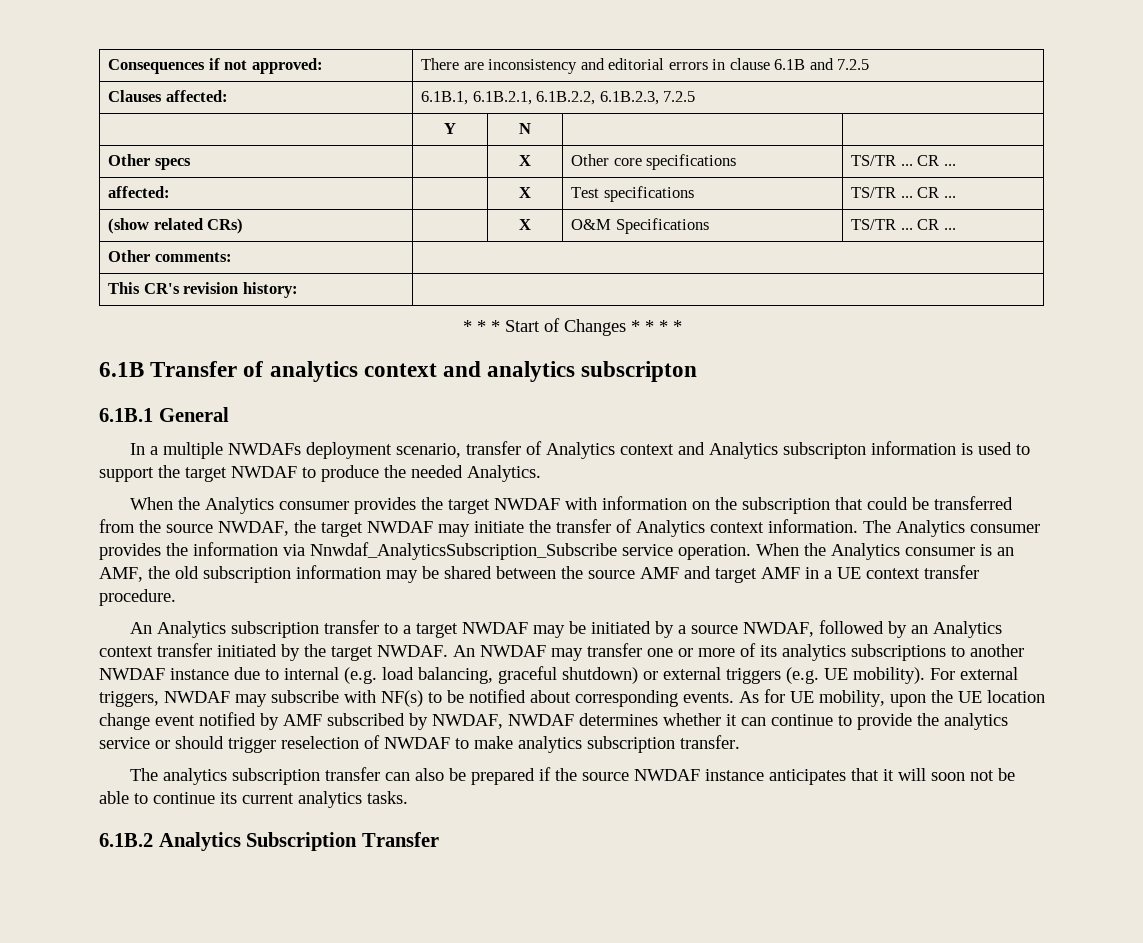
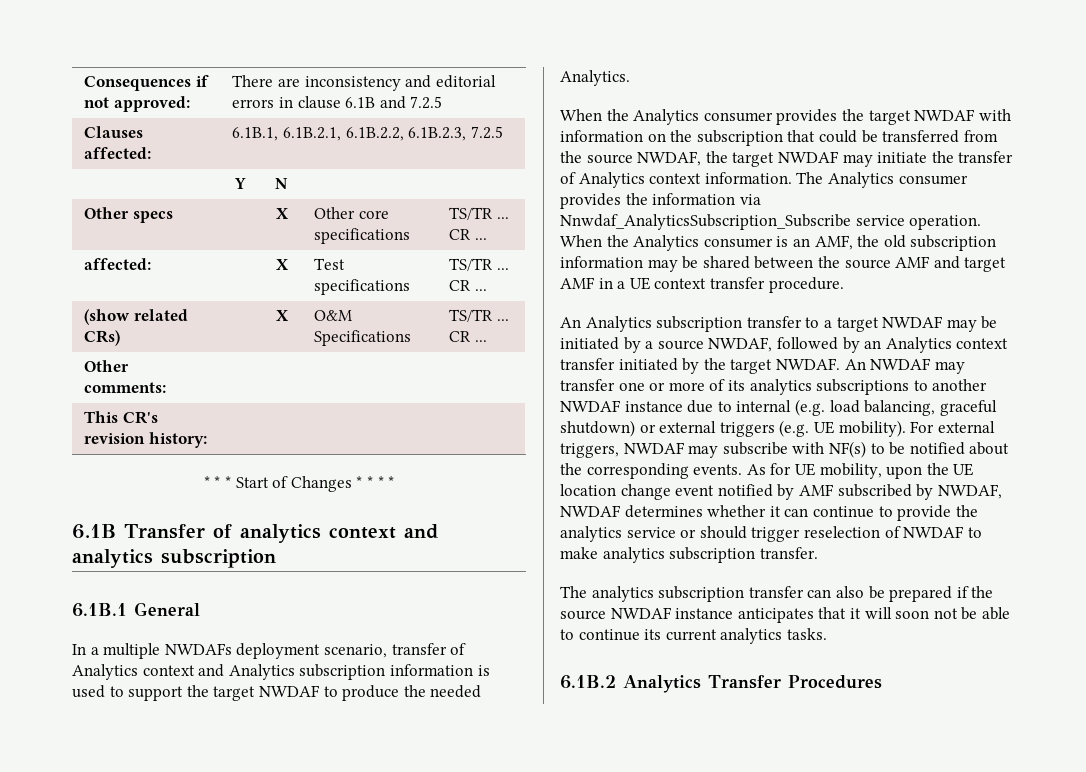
[581,361,698,382] subscripton -> [161,549,276,568] subscription
[783,442,867,459] subscripton -> [299,664,386,680] subscription
(571, 696) none -> [560,463,582,475] the
[246,832,439,851] Subscription Transfer -> [708,675,882,689] Transfer Procedures

